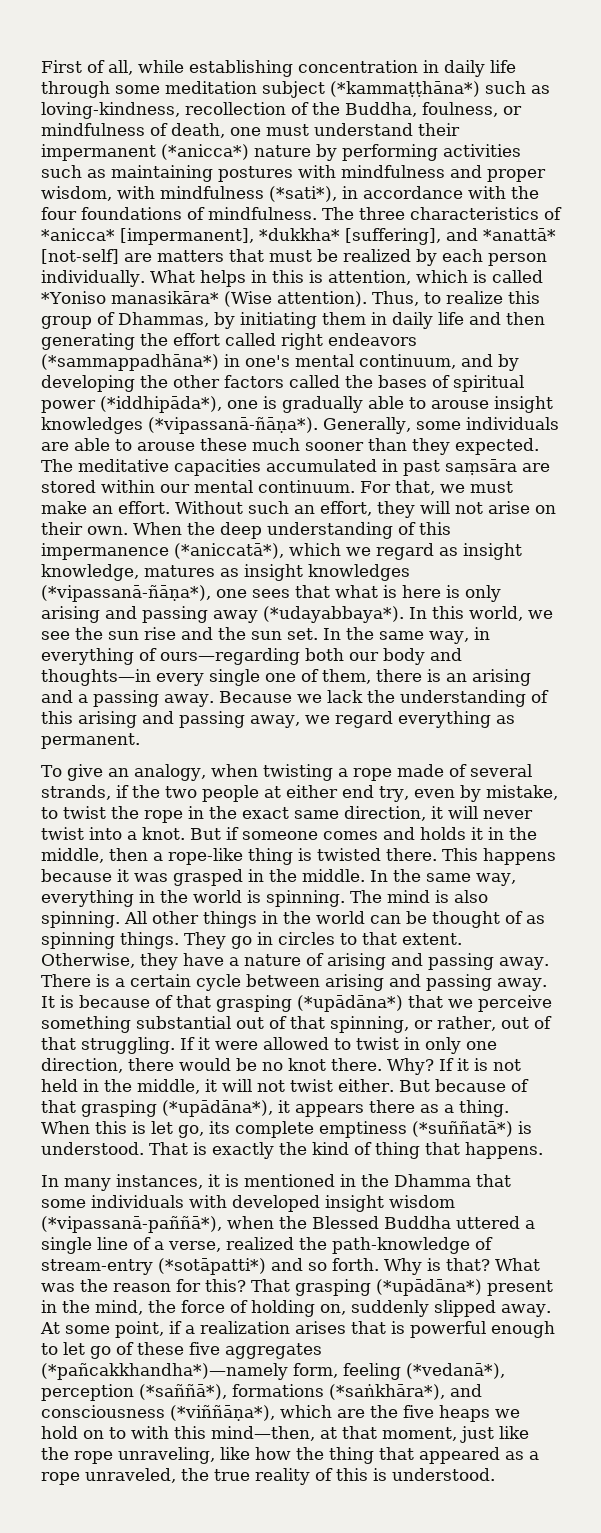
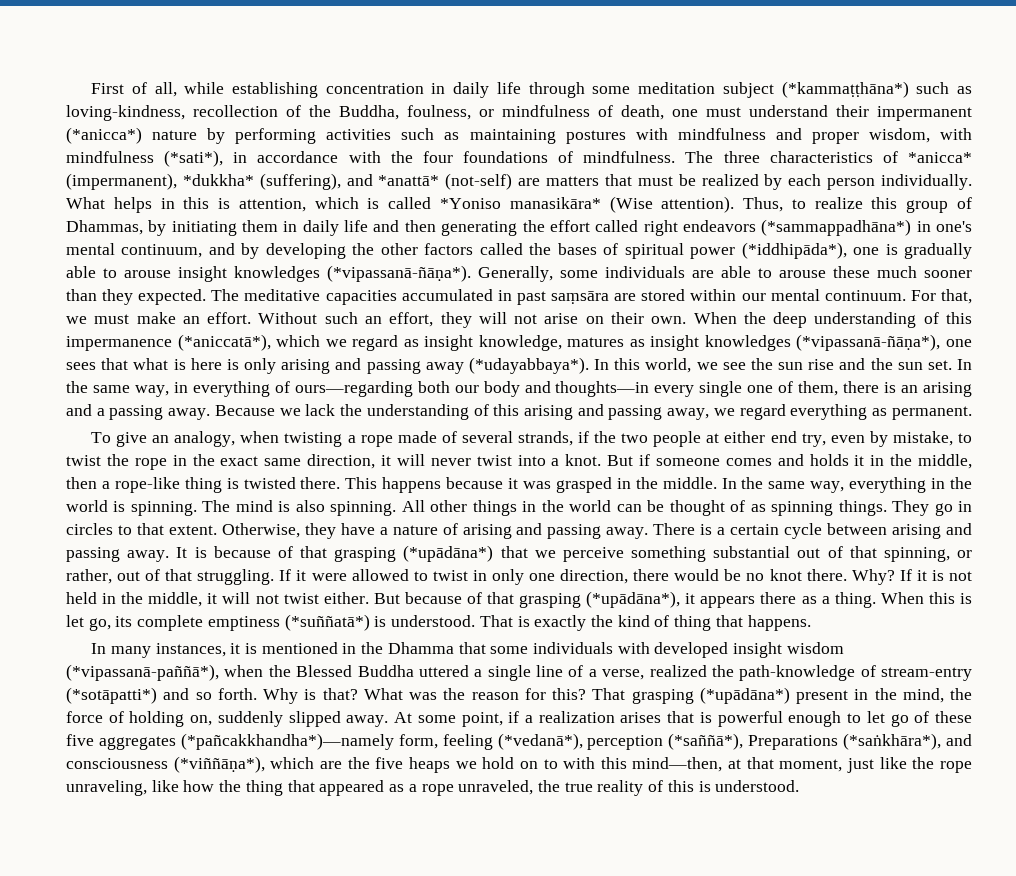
[120,228,441,245] [impermanent], *dukkha* [suffering], -> [66,173,341,190] (impermanent), *dukkha* (suffering),
[41,249,119,264] [not-self] -> [445,173,513,190] (not-self)
[232,1384,324,1397] formations -> [748,735,839,750] Preparations

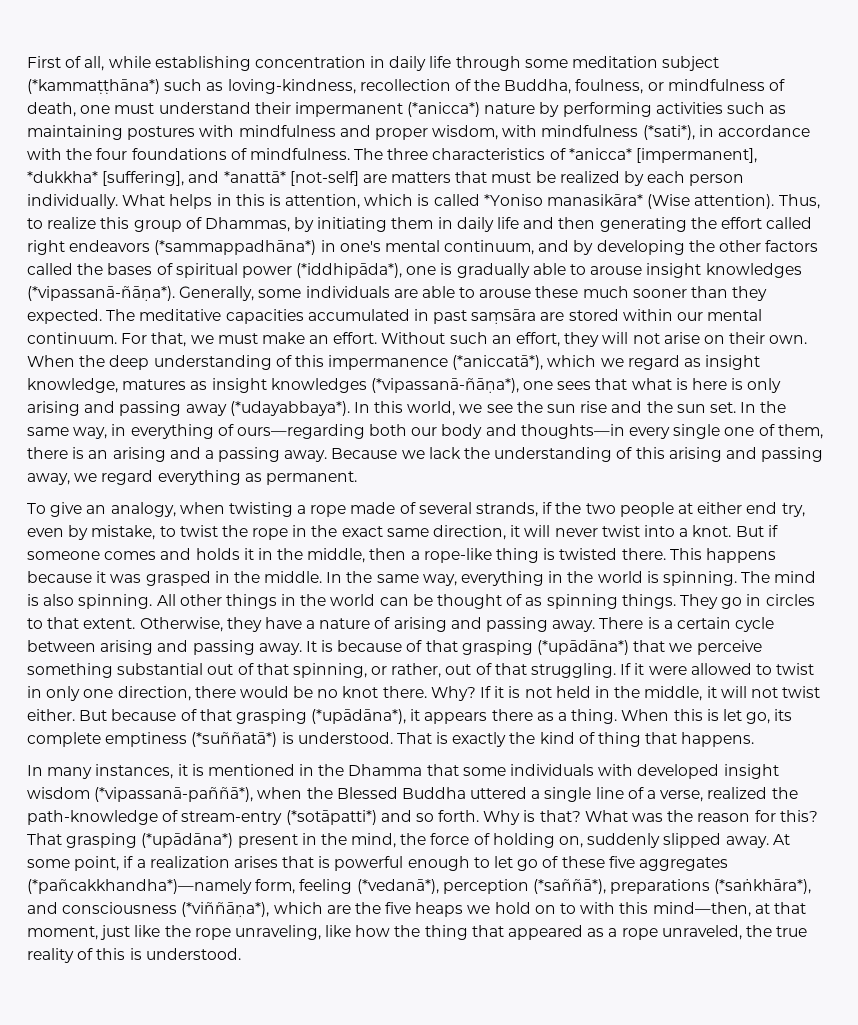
[66,173,341,190] (impermanent), *dukkha* (suffering), -> [636,148,758,163] [27,171,185,186] [impermanent], *dukkha* [suffering],
[445,173,513,190] (not-self) -> [289,171,359,186] [not-self]
[748,735,839,750] Preparations -> [610,879,711,894] preparations

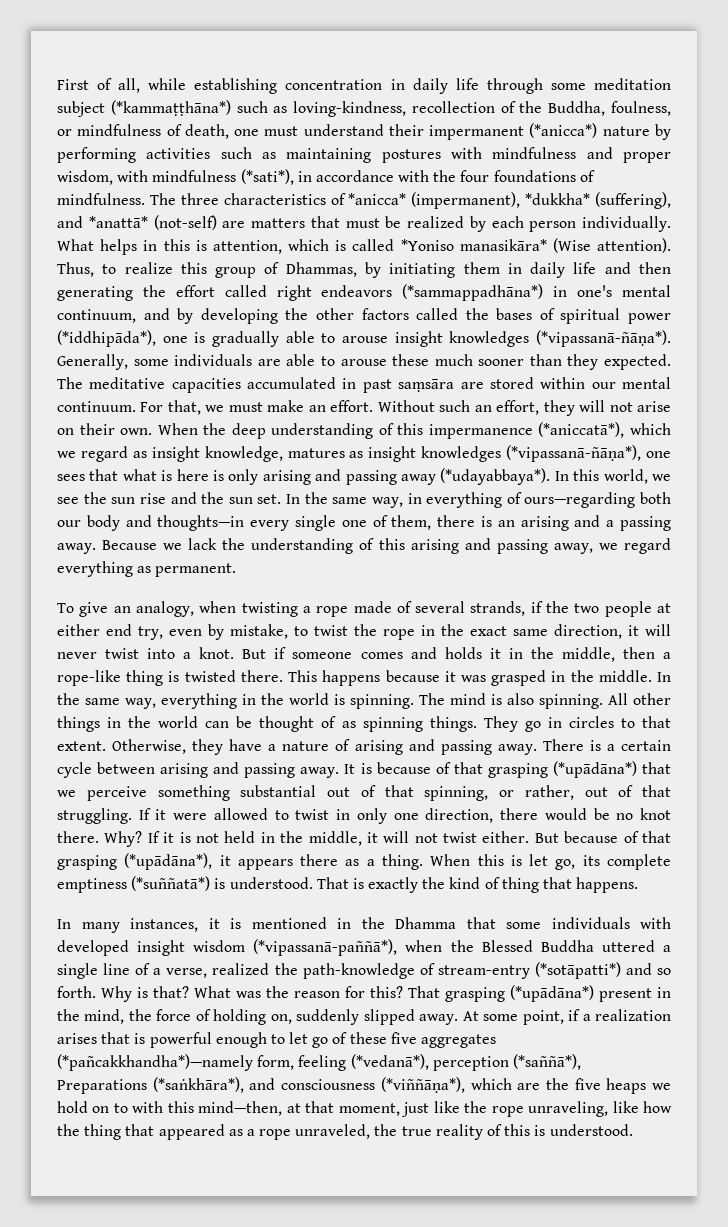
[636,148,758,163] [27,171,185,186] [impermanent], *dukkha* [suffering], -> [411,192,671,209] (impermanent), *dukkha* (suffering),
[289,171,359,186] [not-self] -> [153,215,217,230] (not-self)
[610,879,711,894] preparations -> [57,1079,147,1094] Preparations

